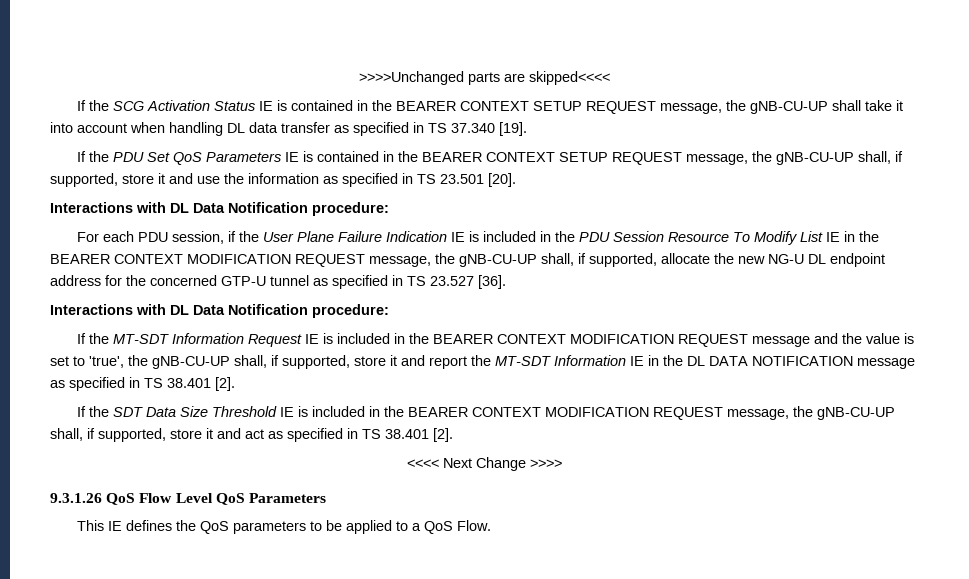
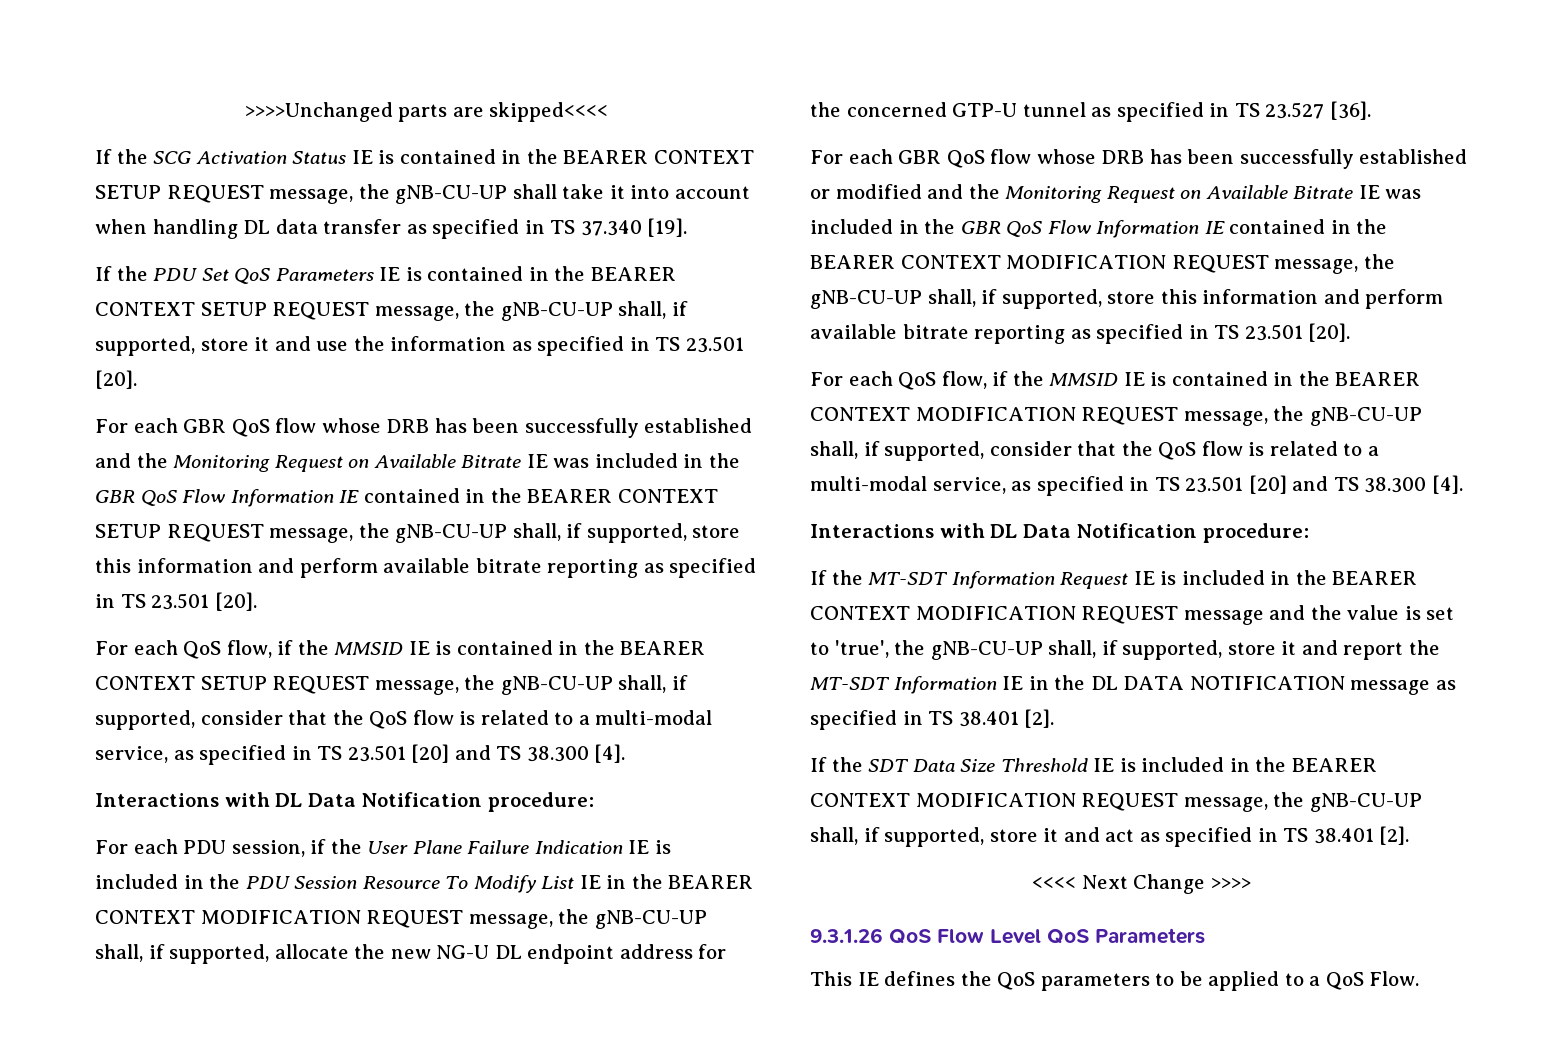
(516, 180) none -> [95,418,753,438] [95,453,740,472] [95,488,718,507] [95,523,741,543] [95,558,757,578] [95,592,257,611] [95,640,706,659] [95,675,688,695] [95,710,713,730] [95,744,626,765] // For each GBR QoS flow whose DRB has been successfully established and the Monitoring Request on Available Bitrate IE was included in the GBR QoS Flow Information IE contained in the BEARER CONTEXT SETUP REQUEST message, the gNB-CU-UP shall, if supported, store this information and perform available bitrate reporting as specified in TS 23.501 [20]. // For each QoS flow, if the MMSID IE is contained in the BEARER CONTEXT SETUP REQUEST message, the gNB-CU-UP shall, if supported, consider that the QoS flow is related to a multi-modal service, as specified in TS 23.501 [20] and TS 38.300 [4].
(506, 282) none -> [810,149,1468,169] [810,184,1422,203] [810,219,1388,238] [810,254,1395,274] [810,289,1444,309] [810,323,1351,344] [810,371,1421,390] [810,406,1422,426] [810,441,1379,461] [810,475,1463,496] // For each GBR QoS flow whose DRB has been successfully established or modified and the Monitoring Request on Available Bitrate IE was included in the GBR QoS Flow Information IE contained in the BEARER CONTEXT MODIFICATION REQUEST message, the gNB-CU-UP shall, if supported, store this information and perform available bitrate reporting as specified in TS 23.501 [20]. // For each QoS flow, if the MMSID IE is contained in the BEARER CONTEXT MODIFICATION REQUEST message, the gNB-CU-UP shall, if supported, consider that the QoS flow is related to a multi-modal service, as specified in TS 23.501 [20] and TS 38.300 [4].

